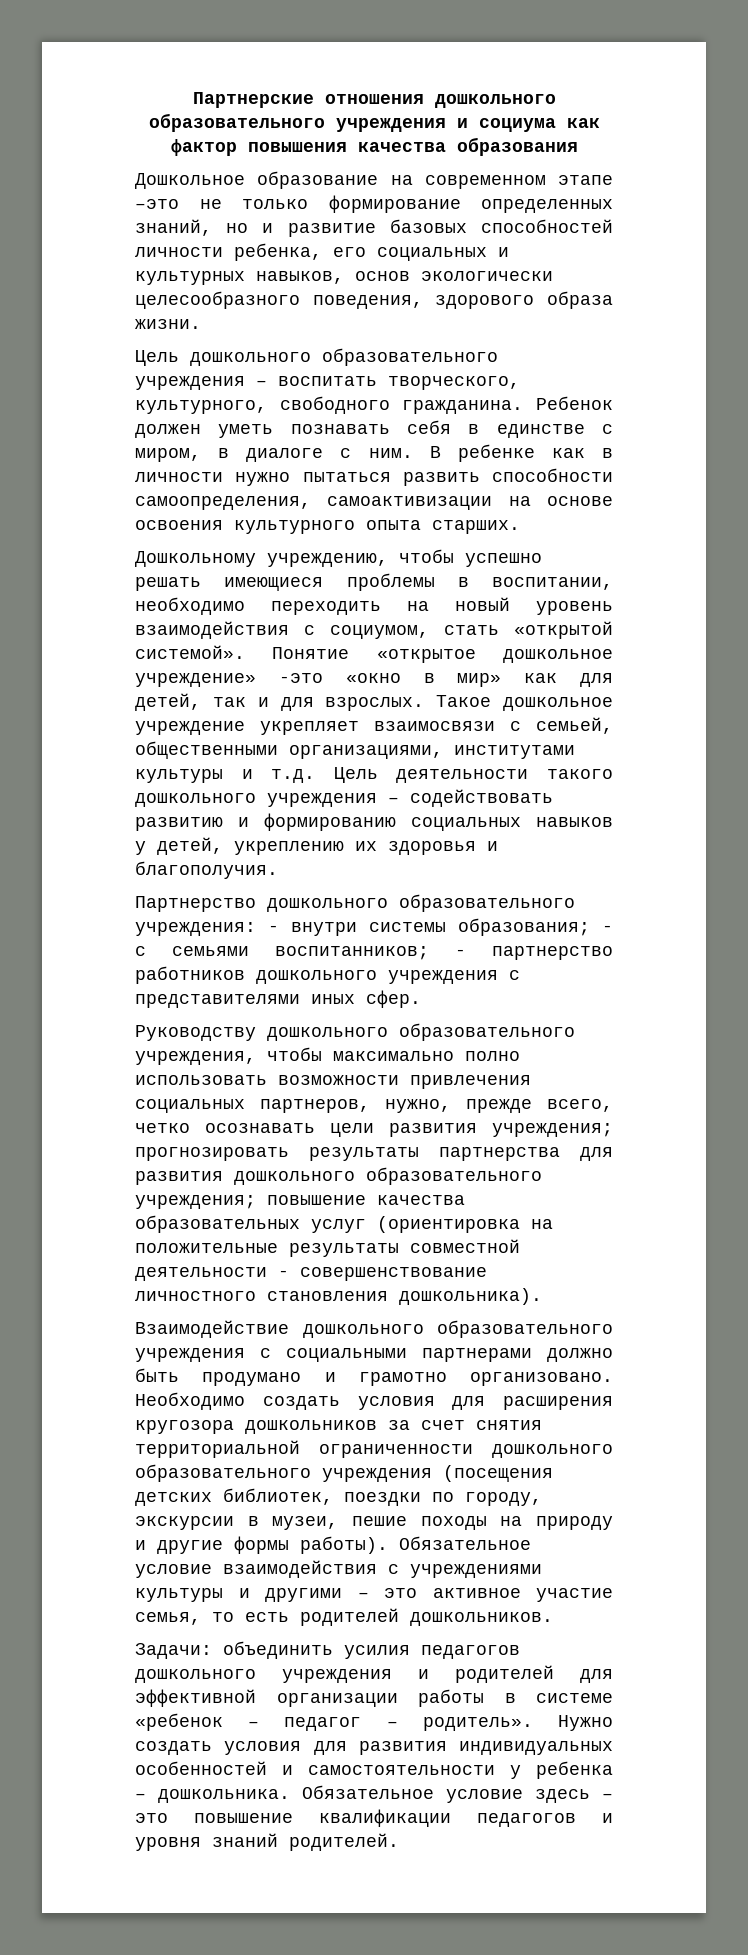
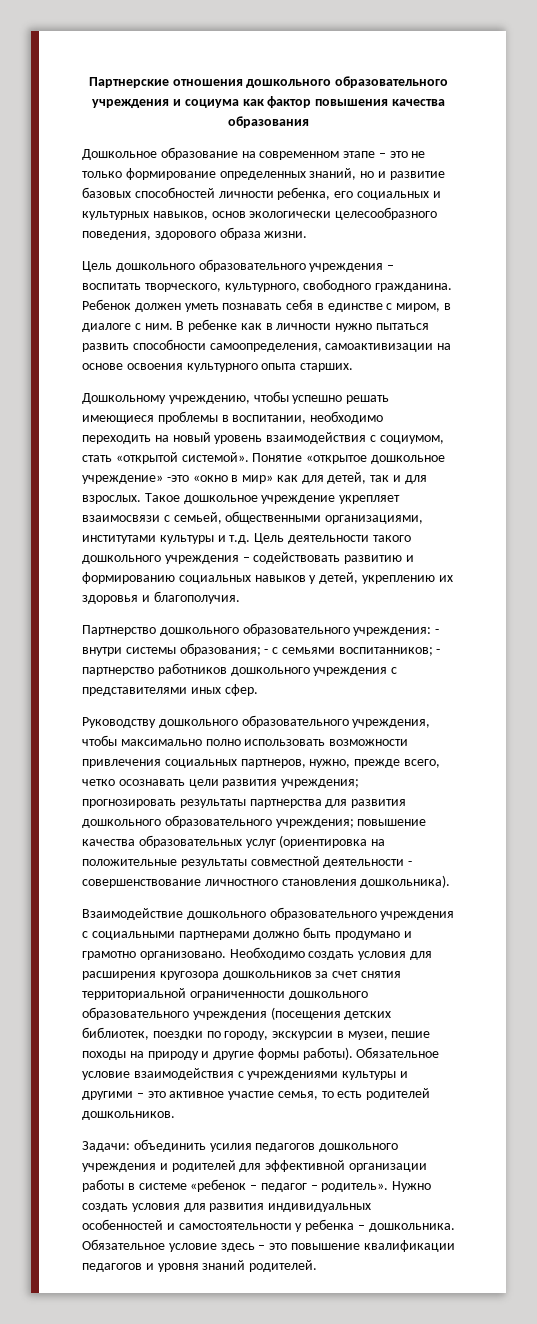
[135,199,179,209] –это -> [378,151,408,158] – это

